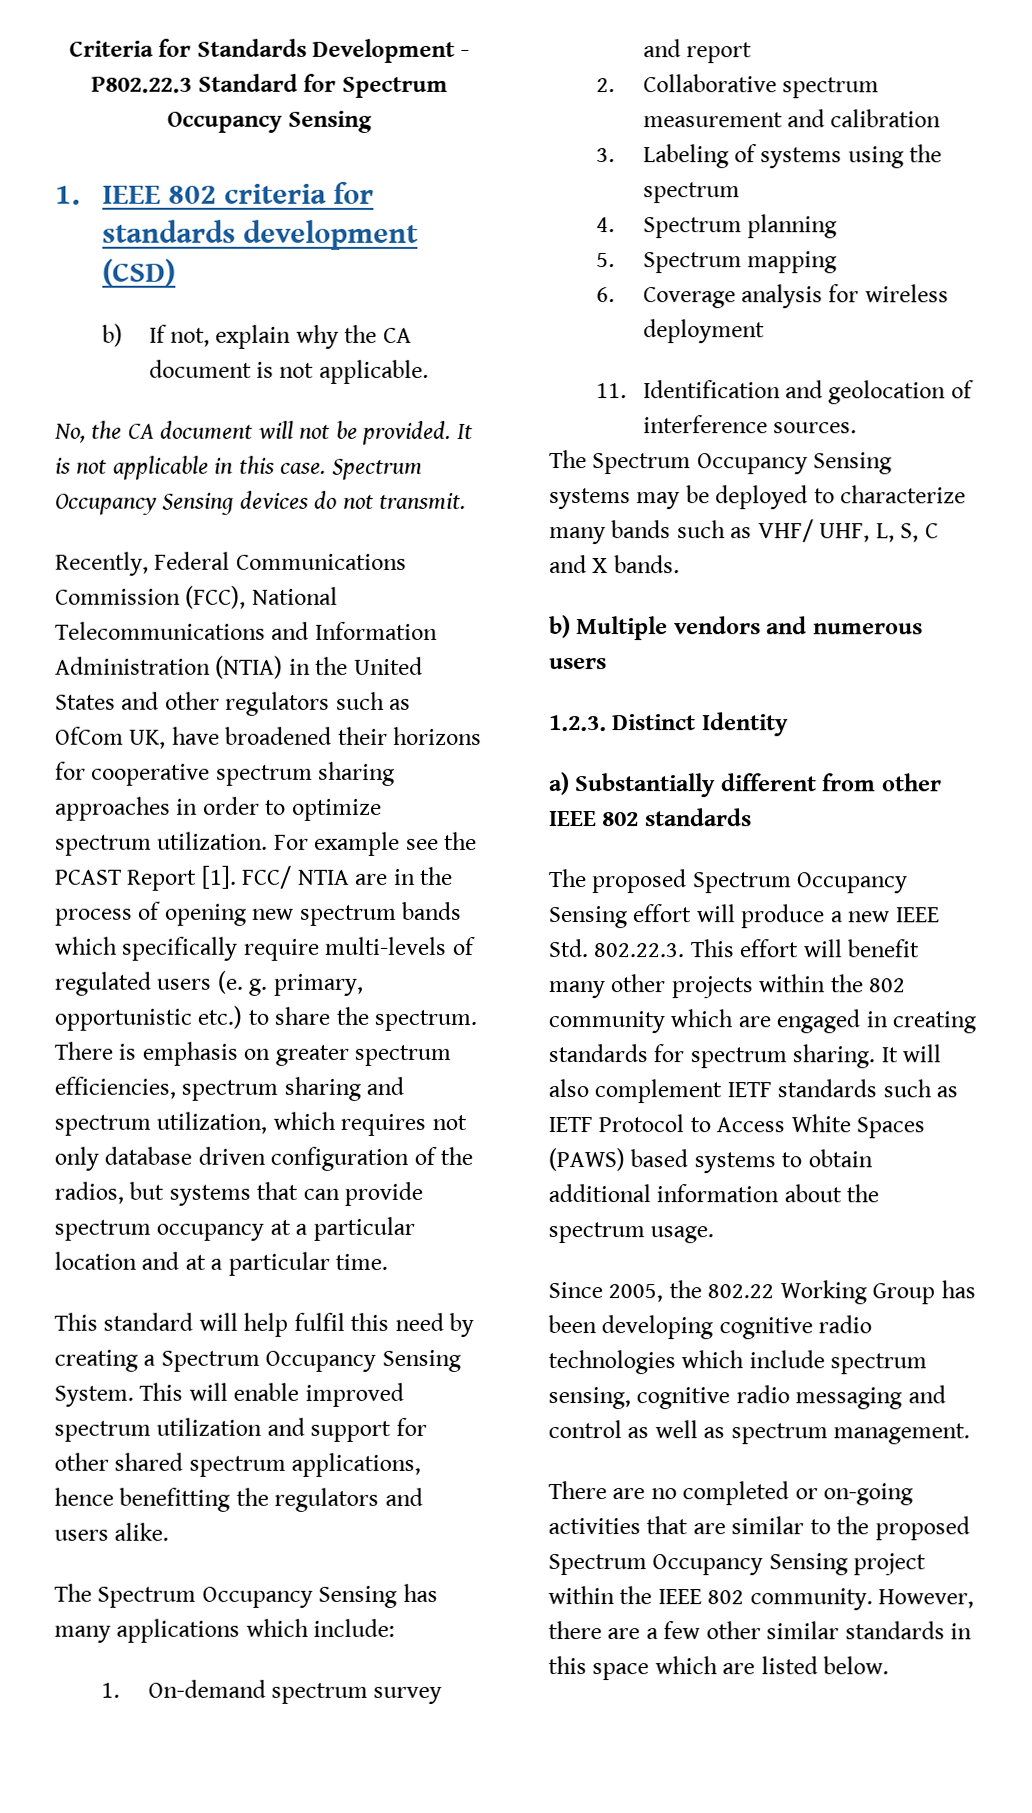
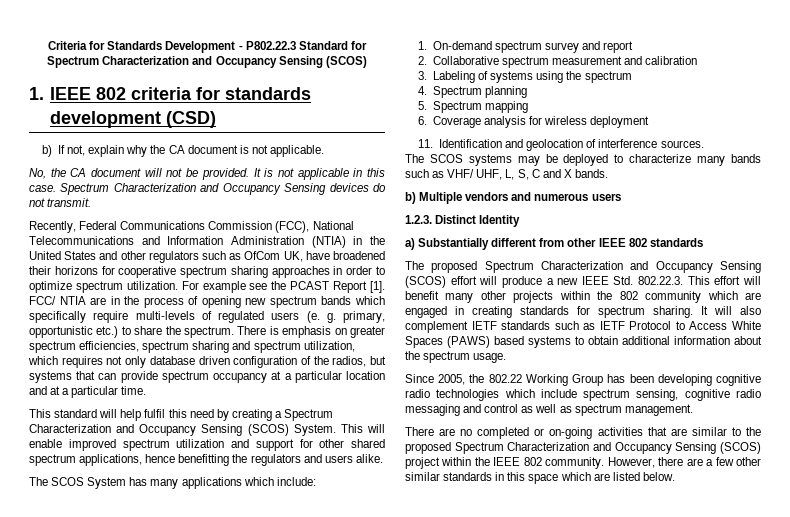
[167,110,372,133] Occupancy Sensing -> [102,56,367,68] Characterization and Occupancy Sensing (SCOS)
(423, 469) none -> [113,183,220,192] Characterization and
[265,1349,461,1372] Occupancy Sensing -> [29,424,289,436] Characterization and Occupancy Sensing (SCOS)
[97,1585,398,1608] Spectrum Occupancy Sensing -> [51,477,127,489] SCOS System
[592,452,893,475] Spectrum Occupancy Sensing -> [429,154,463,163] SCOS
[797,872,909,894] [548,906,628,929] Occupancy Sensing -> [541,261,761,273] [405,276,446,288] Characterization and Occupancy Sensing (SCOS)
[652,1553,848,1576] Occupancy Sensing -> [507,442,761,454] Characterization and Occupancy Sensing (SCOS)

